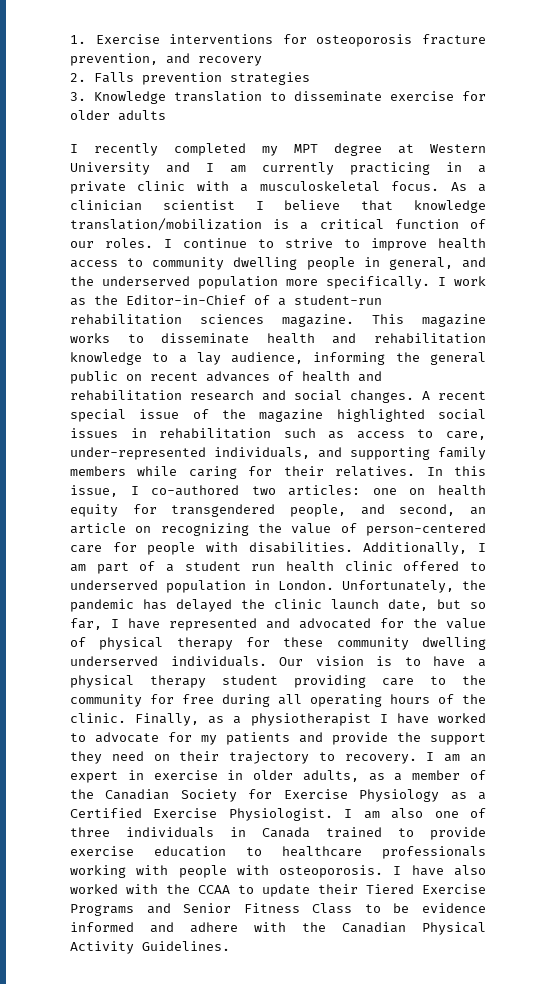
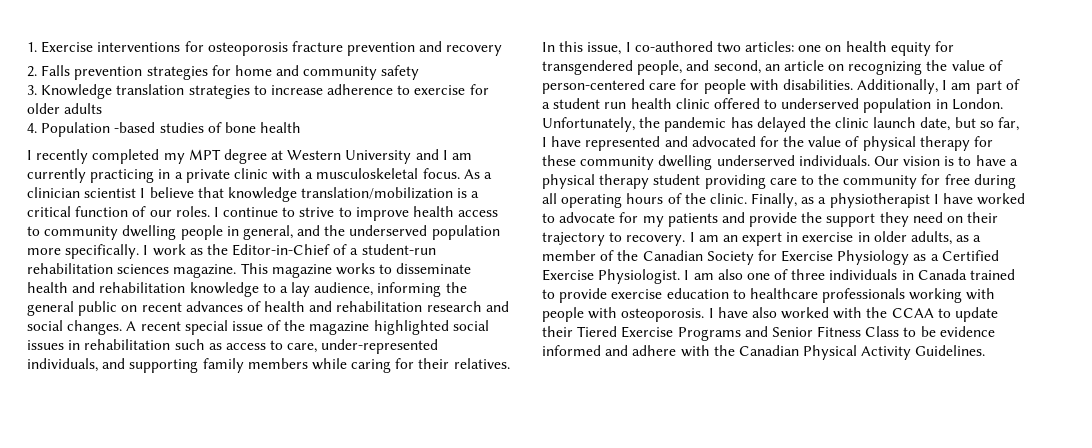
[70,53,158,66] prevention, -> [347,42,416,56] prevention
[70,91,486,104] [70,110,166,121] // 3. Knowledge translation to disseminate exercise for older adults -> [211,65,420,80] [27,84,489,99] [27,103,103,114] [27,122,302,137] for home and community safety // 3. Knowledge translation strategies to increase adherence to exercise for older adults // 4. Population -based studies of bone health

